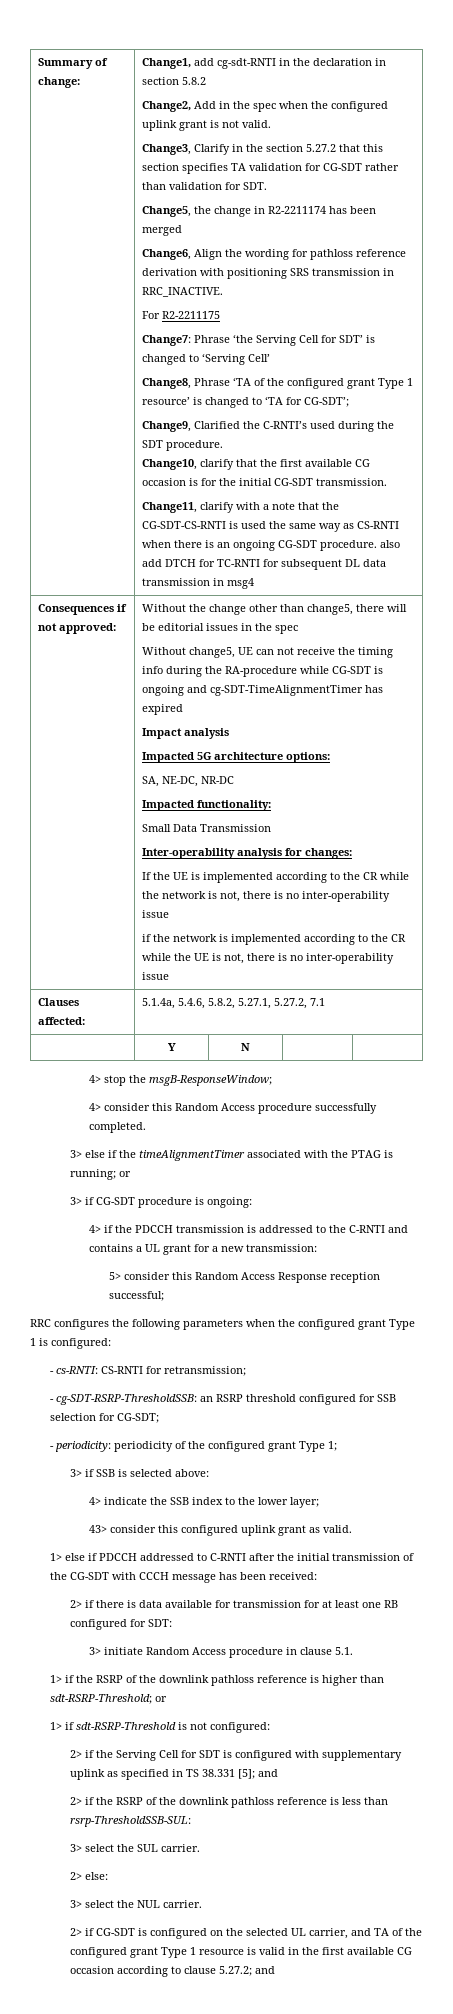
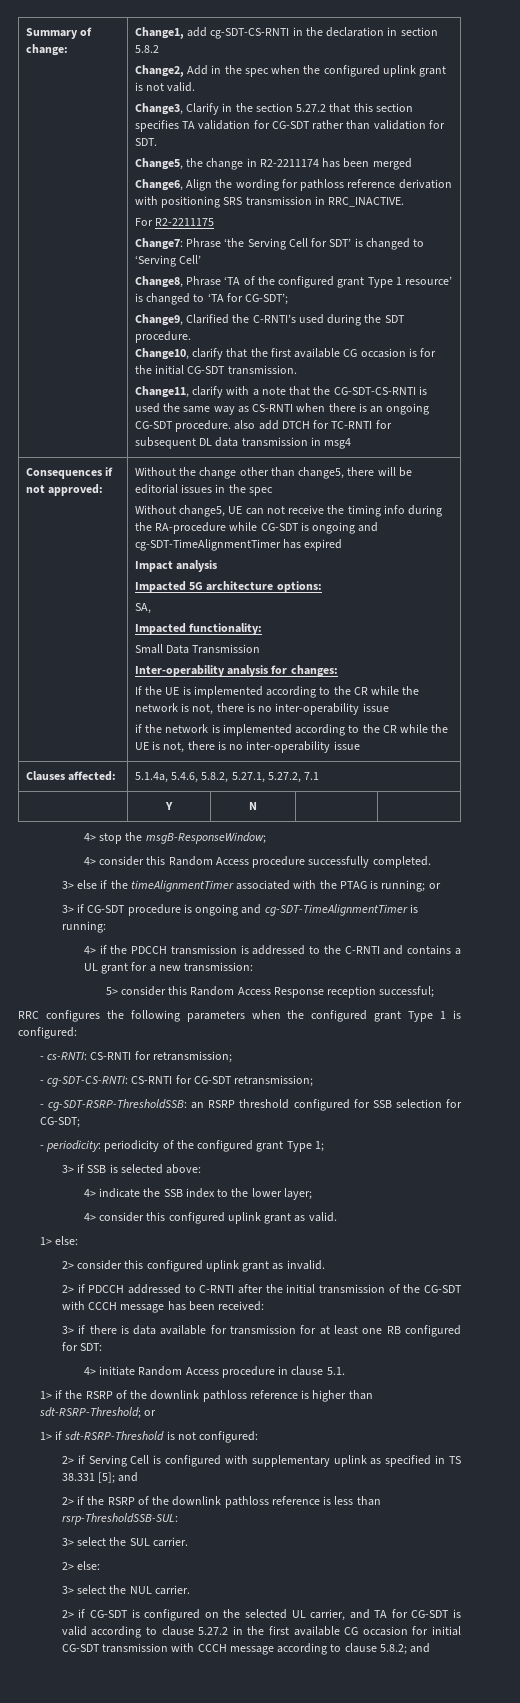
[217,58,277,69] cg-sdt-RNTI -> [210,28,290,39] cg-SDT-CS-RNTI
[162,776,235,787] NE-DC, NR-DC -> (151, 608) none
[206,1197,252,1208] ongoing: -> [195,904,418,916] [61,921,106,933] ongoing and cg-SDT-TimeAlignmentTimer is running:
(246, 1371) none -> [39,1075,314,1087] // - cg-SDT-CS-RNTI: CS-RNTI for CG-SDT retransmission;
[89,1525,108,1533] 43> -> [83,1213,96,1221] 4>
[64,1553,85,1561] else -> [55,1236,79,1245] [61,1260,325,1272] [61,1285,74,1293] else: // 2> consider this configured uplink grant as invalid. // 2>
[69,1600,82,1608] 2> -> [61,1326,74,1334] 3>
[89,1647,102,1655] 3> -> [83,1367,96,1375] 4>
[95,1750,220,1761] the Serving Cell for SDT -> [88,1455,150,1467] Serving Cell
[391,1928,422,1936] [69,1947,285,1958] of the configured grant Type 1 resource is valid -> [391,1609,462,1618] [61,1626,229,1638] for CG-SDT is valid according to clause 5.27.2
[116,1966,252,1977] according to clause 5.27.2; -> [412,1626,461,1636] [61,1643,407,1655] for initial CG-SDT transmission with CCCH message according to clause 5.8.2;

